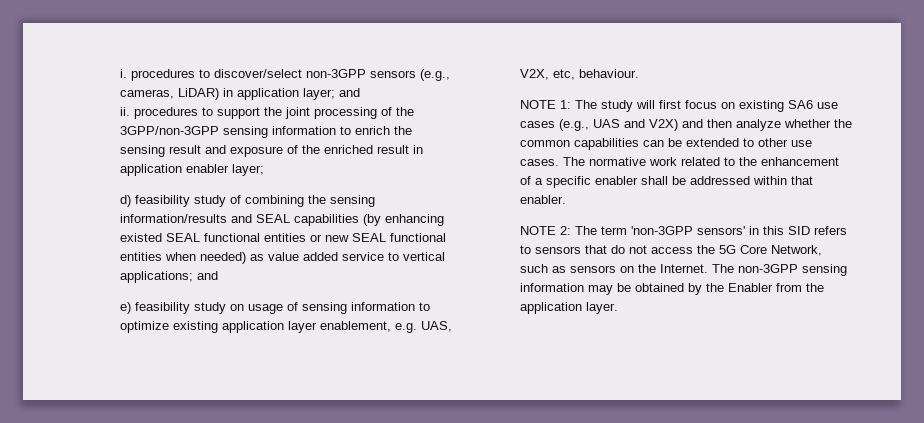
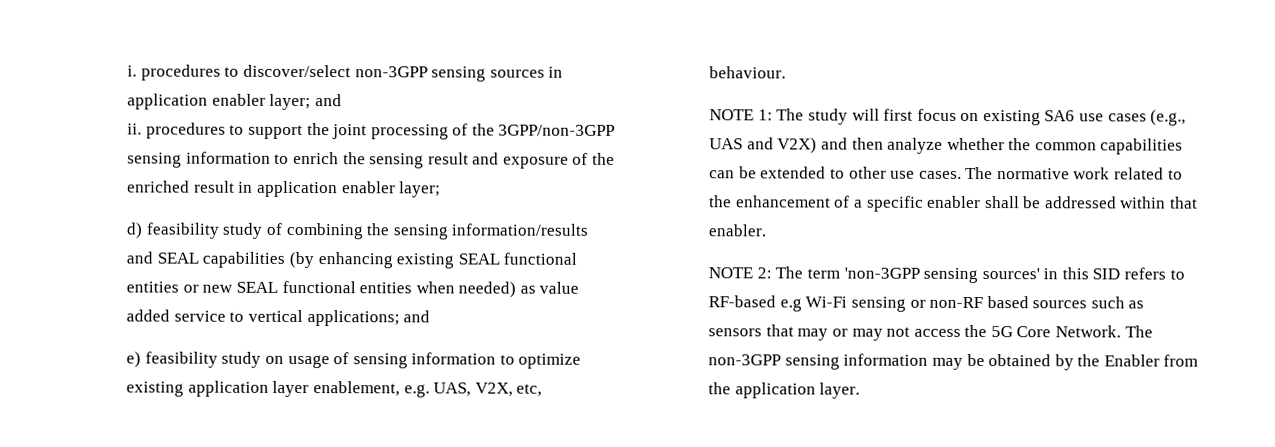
[369,69,450,81] [119,88,299,100] sensors (e.g., cameras, LiDAR) in application -> [431,66,564,82] [127,93,266,110] sensing sources in application enabler
[119,233,162,242] existed -> [396,253,455,269] existing
[696,226,745,235] sensors' -> [923,267,1040,284] sensing sources'
[534,245,625,254] sensors that do -> [708,295,1145,312] [708,324,883,341] RF-based e.g Wi-Fi sensing or non-RF based sources such as sensors that may or may
[770,245,822,256] [519,264,708,273] Network, such as sensors on the Internet. -> [1055,325,1122,338] Network.

